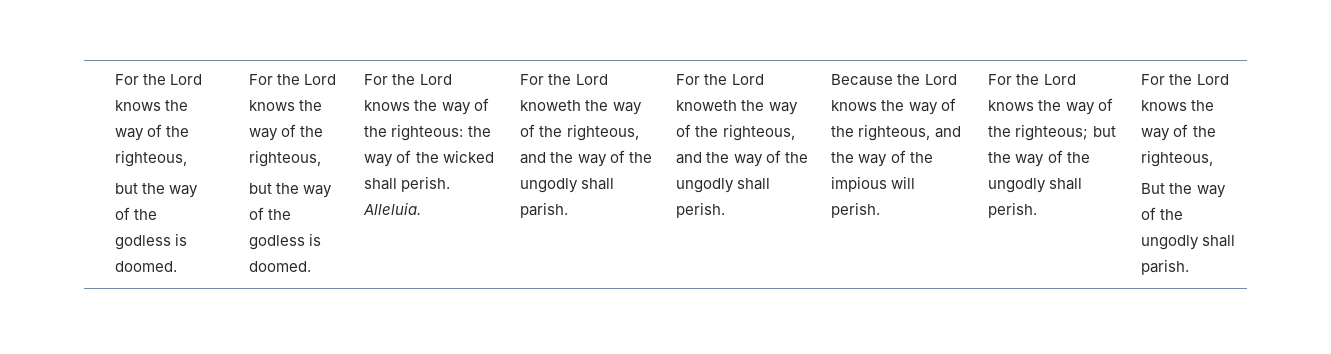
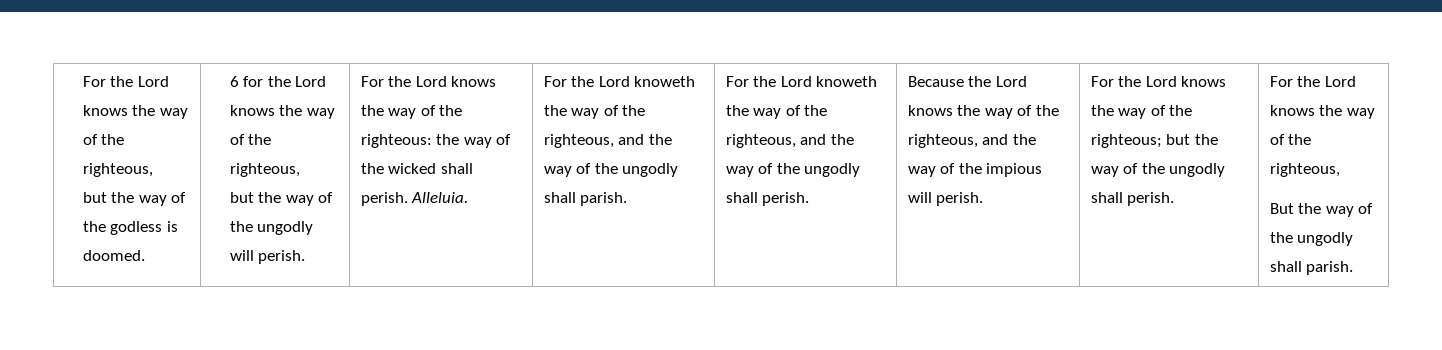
[248,74,273,85] For -> [229,76,264,87] 6 for
[248,233,321,250] [248,261,311,272] godless is doomed. -> [257,221,314,235] [229,250,306,264] ungodly will perish.

